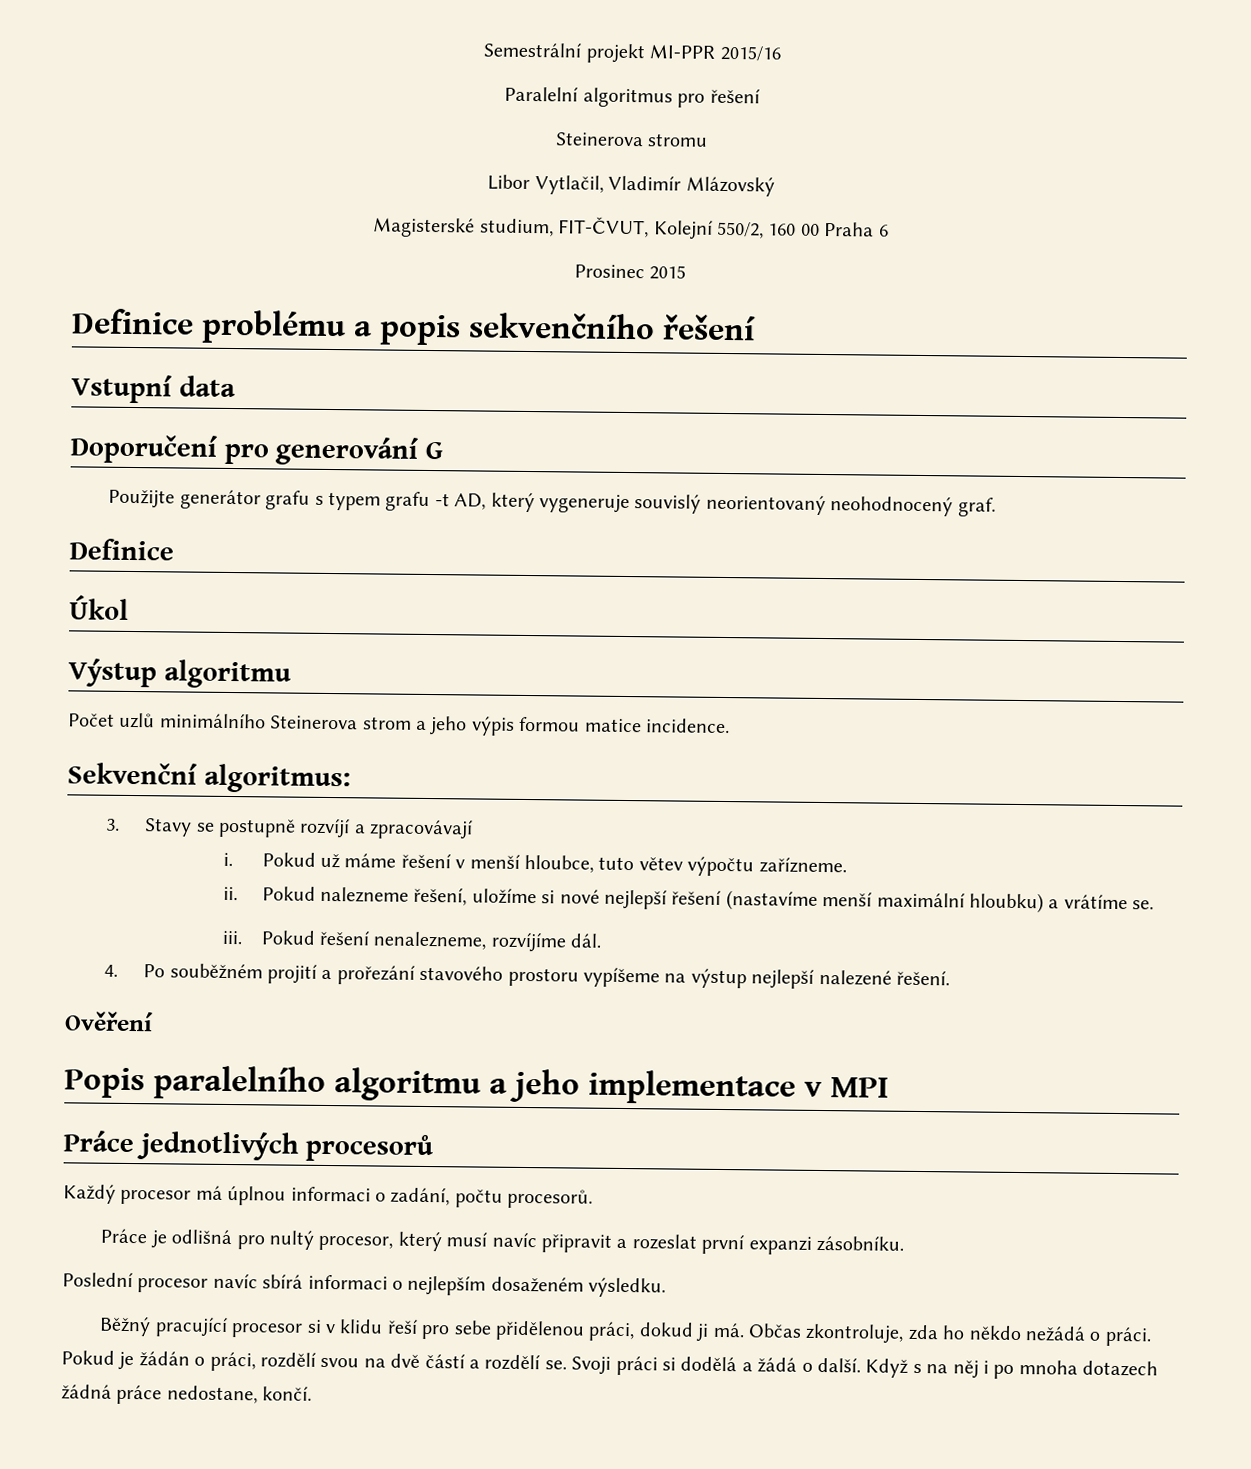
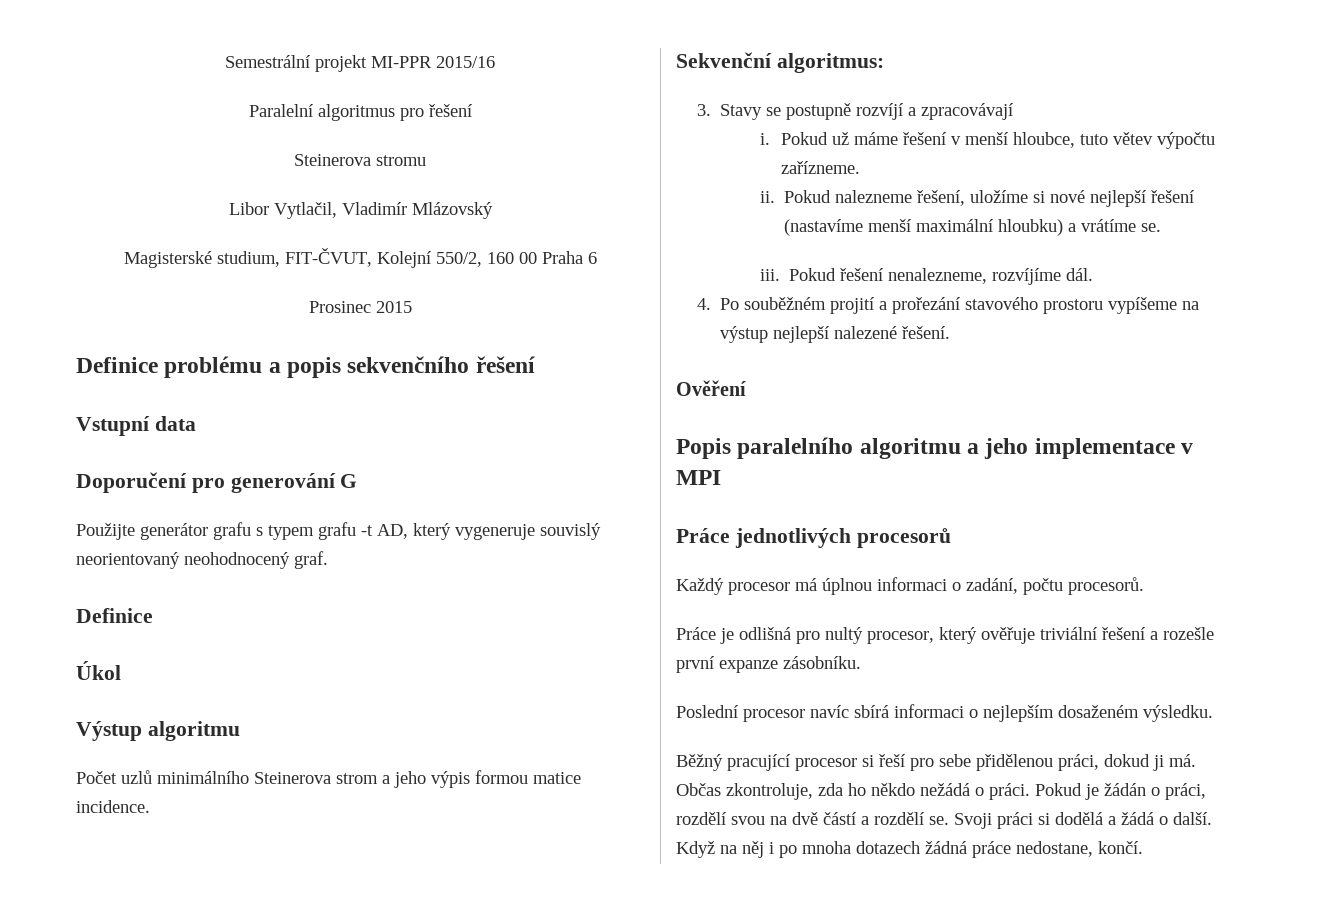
[446,1232,812,1255] musí navíc připravit a rozeslat první expanzi -> [981,627,1214,644] [676,656,778,673] ověřuje triviální řešení a rozešle první expanze
[325,1319,384,1334] v klidu -> (874, 761) none
[912,1363,922,1374] s -> (715, 849) none

